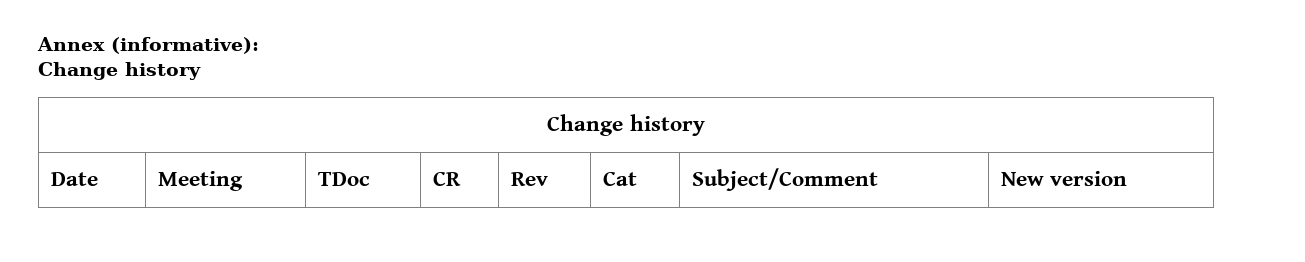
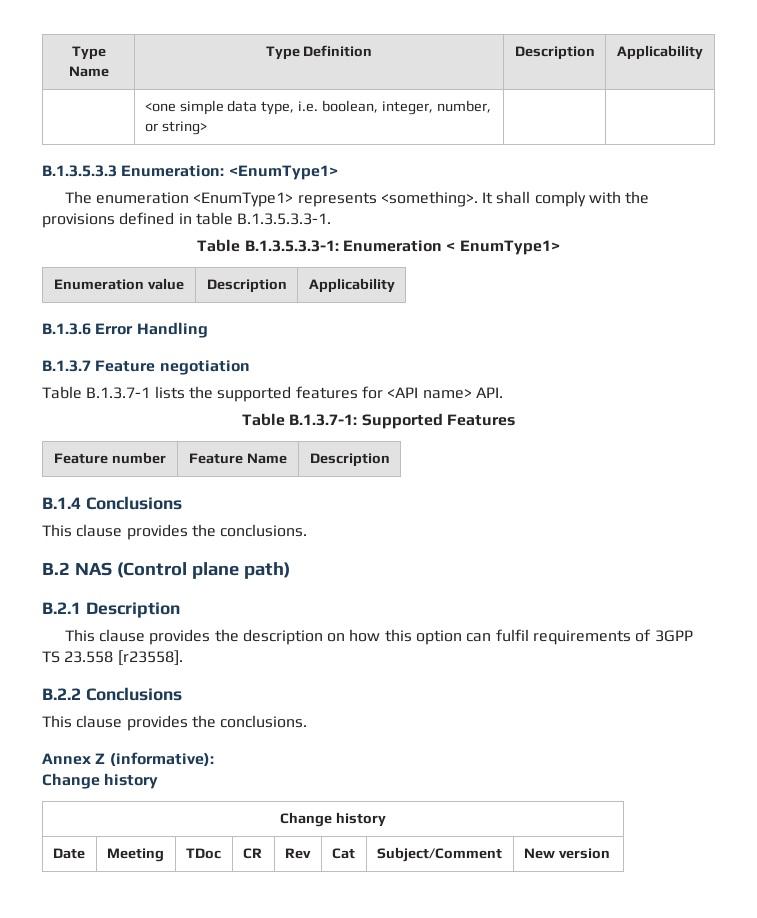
[37,37,105,51] Annex -> [71,46,106,60] [68,66,109,77] [265,45,373,60] [514,46,595,60] [617,45,703,60] [144,100,492,115] [144,121,207,135] [42,165,338,180] [64,191,650,207] [42,212,332,228] [197,239,560,255] [54,278,184,290] [206,279,287,293] [308,278,395,293] [42,322,208,338] [42,360,250,375] [42,386,503,402] [242,413,515,429] [54,452,166,464] [189,453,287,464] [309,453,390,467] [42,496,182,510] [42,524,308,540] [42,562,290,579] [42,602,180,618] [64,629,693,645] [42,650,183,666] [42,687,182,701] [42,715,308,731] [42,753,106,765] Type Name | Type Definition | Description | Applicability // | <one simple data type, i.e. boolean, integer, number, or string> | | // B.1.3.5.3.3 Enumeration: <EnumType1> // The enumeration <EnumType1> represents <something>. It shall comply with the provisions defined in table B.1.3.5.3.3-1. // Table B.1.3.5.3.3-1: Enumeration < EnumType1> // Enumeration value | Description | Applicability // B.1.3.6 Error Handling // B.1.3.7 Feature negotiation // Table B.1.3.7-1 lists the supported features for <API name> API. // Table B.1.3.7-1: Supported Features // Feature number | Feature Name | Description // B.1.4 Conclusions // This clause provides the conclusions. // B.2 NAS (Control plane path) // B.2.1 Description // This clause provides the description on how this option can fulfil requirements of 3GPP TS 23.558 [r23558]. // B.2.2 Conclusions // This clause provides the conclusions. // Annex Z

